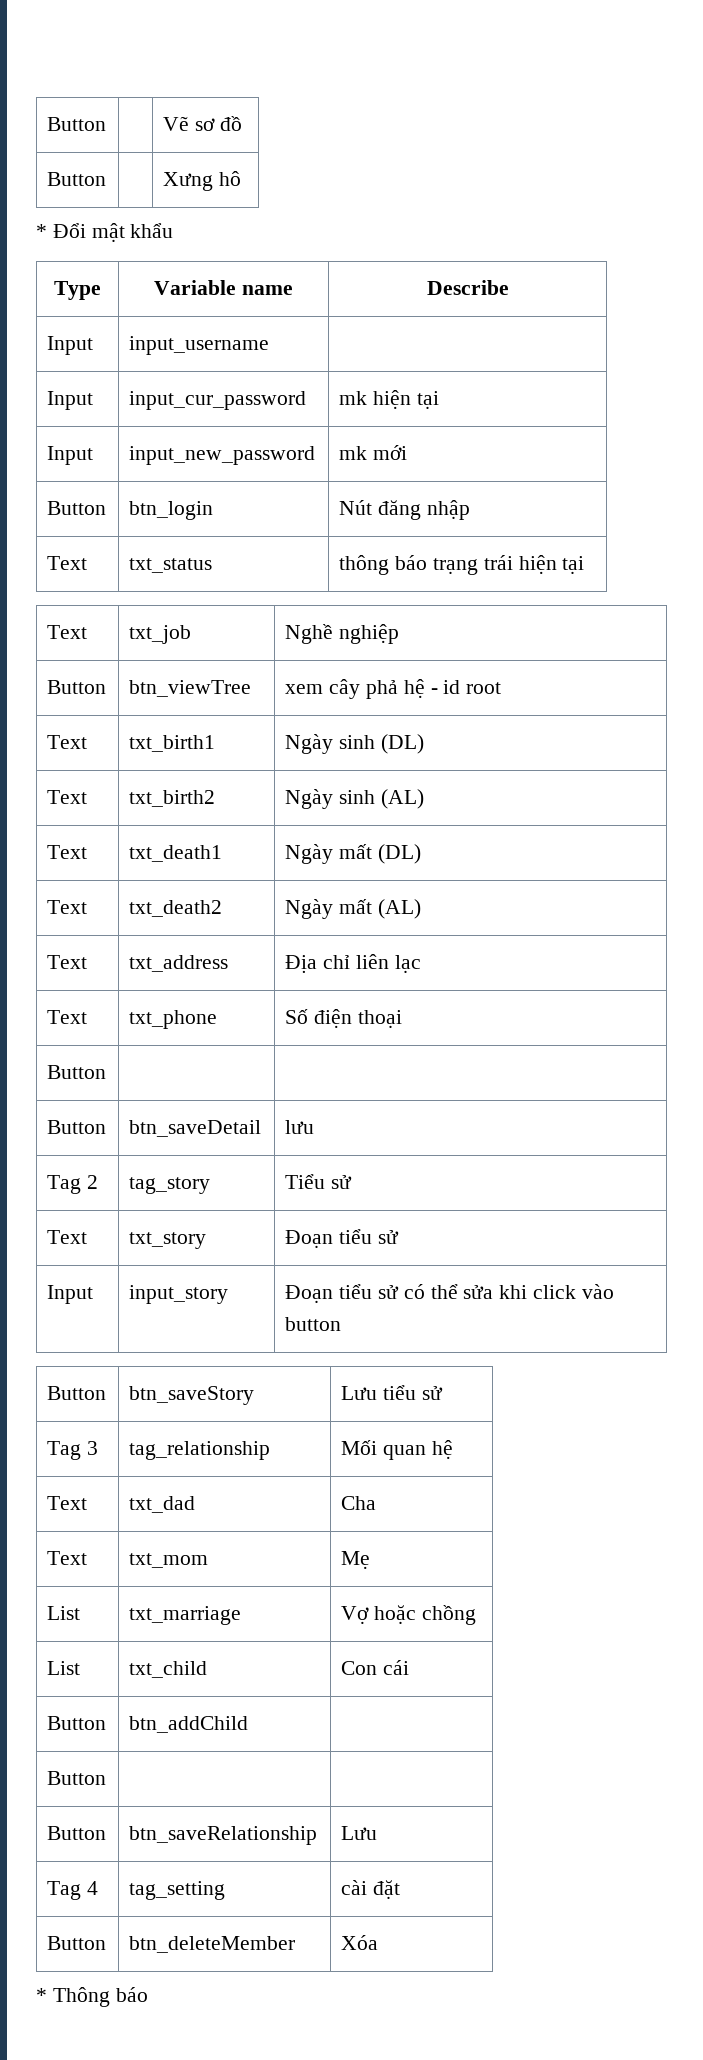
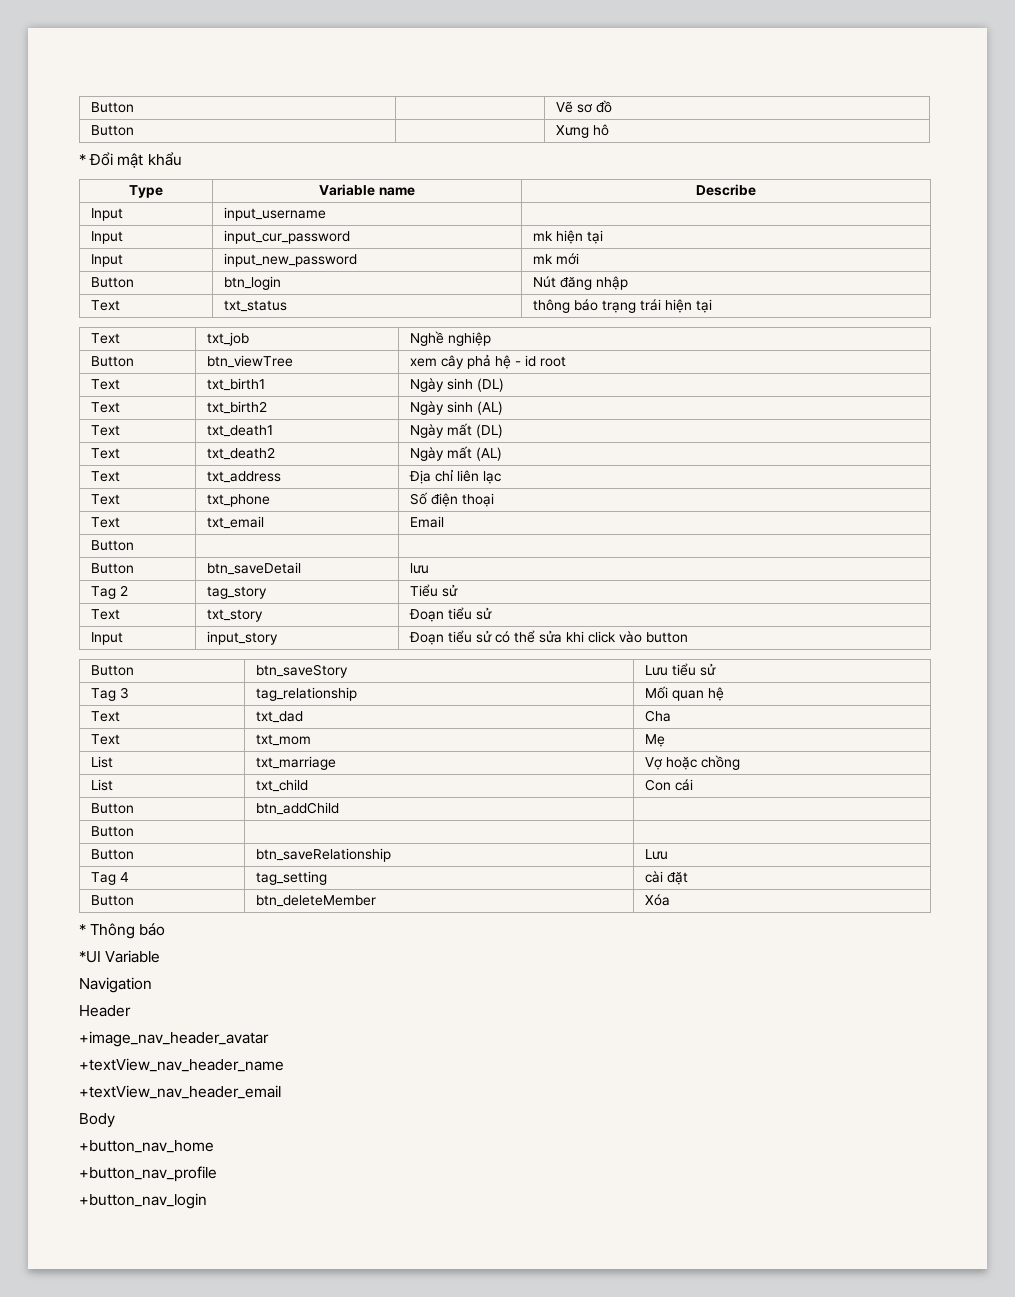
(403, 1019) none -> [91,517,121,528] [207,516,265,529] [410,516,445,528] // Text | txt_email | Email
(148, 1994) none -> [79,950,161,963] [79,977,152,993] [79,1005,131,1017] [79,1031,269,1047] [79,1058,284,1072] [79,1085,281,1099] [79,1113,115,1128] [79,1140,214,1153] [79,1166,217,1182] [79,1193,207,1209] // *UI Variable // Navigation // Header // +image_nav_header_avatar // +textView_nav_header_name // +textView_nav_header_email // Body // +button_nav_home // +button_nav_profile // +button_nav_login

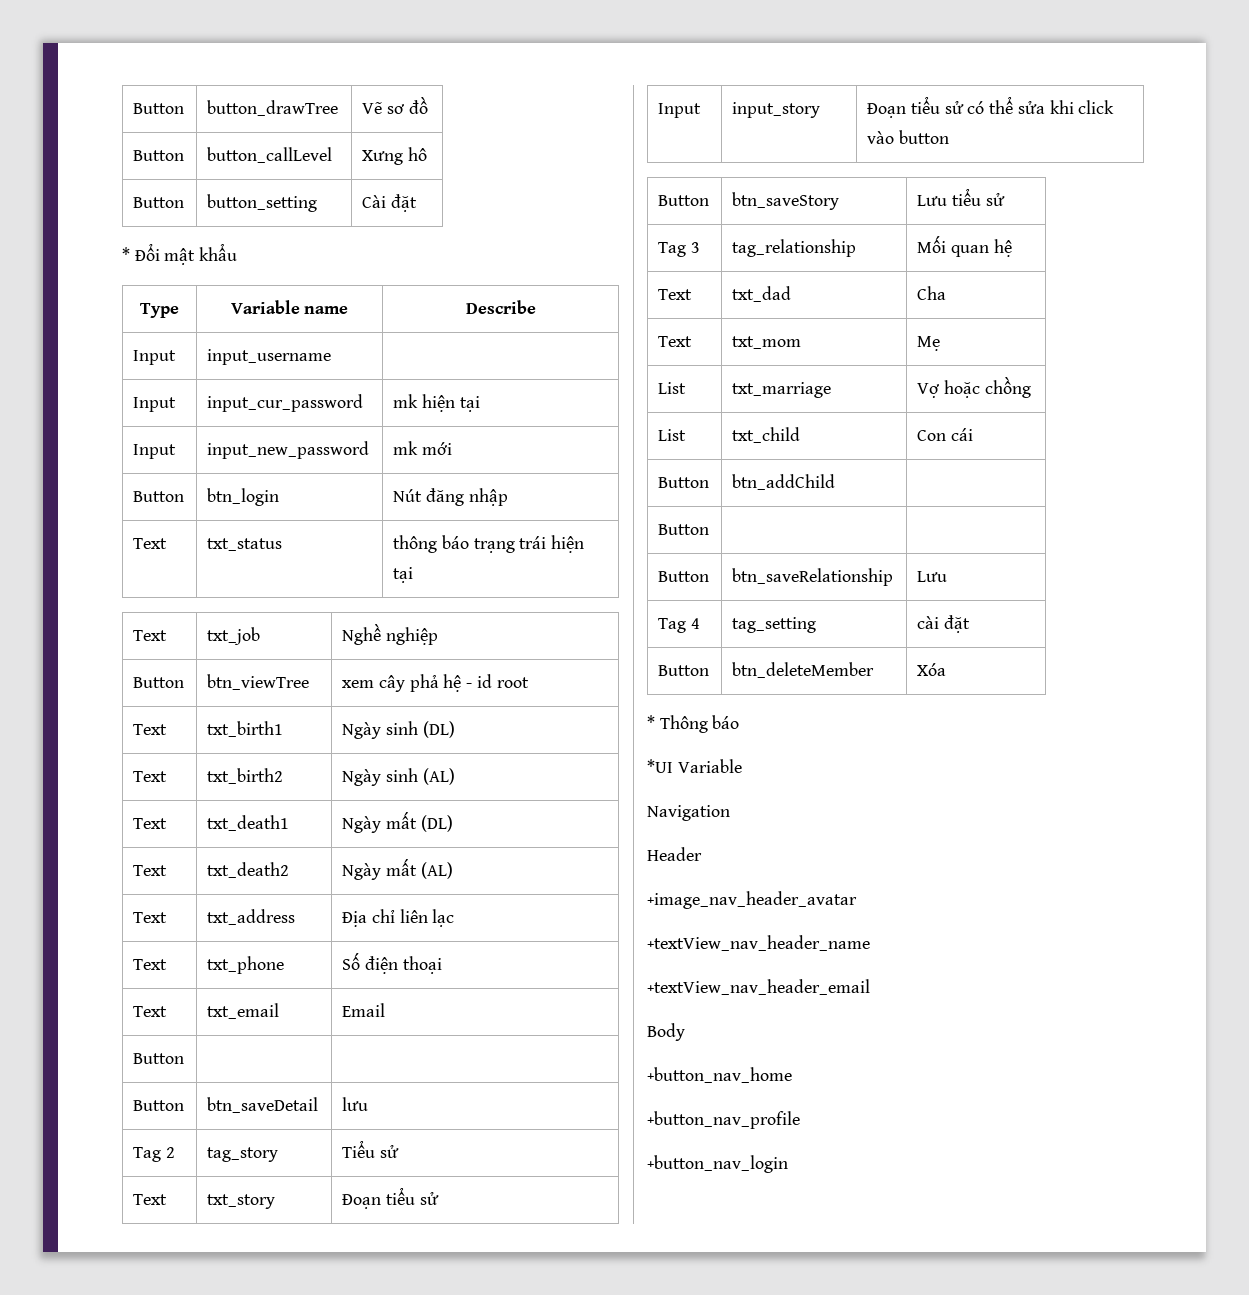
[91,102,135,113] Button | -> [133,103,185,114] [207,100,339,116] Button | button_drawTree
(135, 130) none -> [207,147,333,163] button_callLevel
(610, 130) none -> [133,197,185,208] [207,194,318,212] [362,194,417,212] // Button | button_setting | Cài đặt

